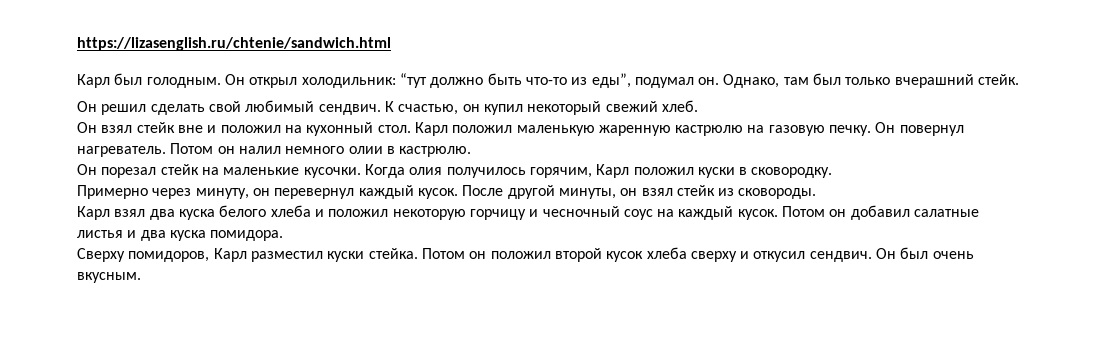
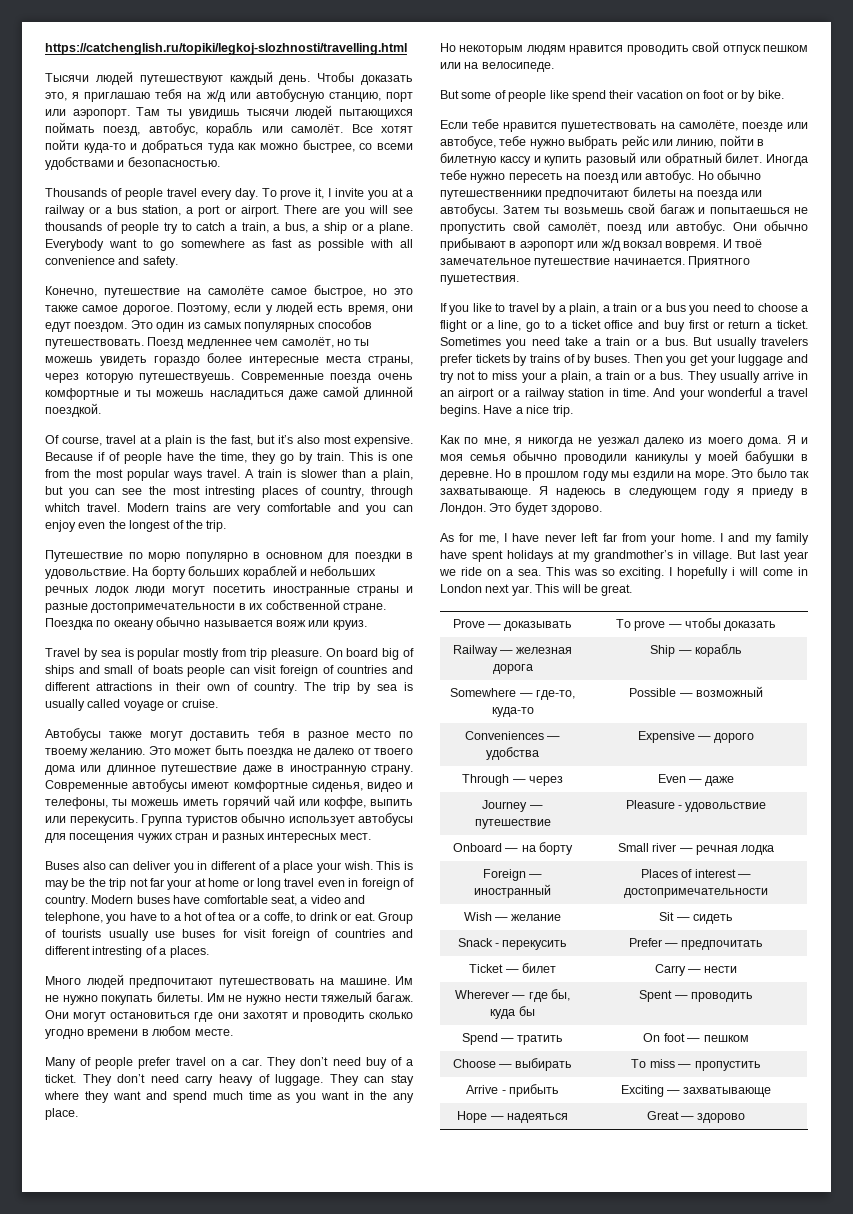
[77,37,391,51] [77,73,1020,88] [77,100,698,115] [77,122,964,136] [77,143,472,157] [77,164,833,178] [77,185,817,199] [77,205,980,220] [77,230,284,241] [77,247,974,262] [77,272,141,283] https://lizasenglish.ru/chtenie/sandwich.html // Карл был голодным. Он открыл холодильник: “тут должно быть что-то из еды”, подумал он. Однако, там был только вчерашний стейк. // Он решил сделать свой любимый сендвич. К счастью, он купил некоторый свежий хлеб. // Он взял стейк вне и положил на кухонный стол. Карл положил маленькую жаренную кастрюлю на газовую печку. Он повернул нагреватель. Потом он налил немного олии в кастрюлю. // Он порезал стейк на маленькие кусочки. Когда олия получилось горячим, Карл положил куски в сковородку. // Примерно через минуту, он перевернул каждый кусок. После другой минуты, он взял стейк из сковороды. // Карл взял два куска белого хлеба и положил некоторую горчицу и чесночный соус на каждый кусок. Потом он добавил салатные листья и два куска помидора. // Сверху помидоров, Карл разместил куски стейка. Потом он положил второй кусок хлеба сверху и откусил сендвич. Он был очень вкусным. -> [45,43,407,55] [45,71,413,85] [45,89,413,102] [45,105,414,119] [45,122,413,136] [45,139,413,153] [45,157,220,170] [45,188,413,200] [45,205,413,217] [45,222,414,234] [45,239,413,251] [45,256,178,268] [45,285,413,298] [45,301,413,315] [45,319,372,332] [45,337,370,349] [45,353,413,366] [45,371,413,383] [45,386,413,400] [45,403,101,417] [45,435,413,447] [45,452,413,464] [45,469,413,481] [45,486,413,498] [44,503,414,515] [45,520,227,532] [45,550,413,562] [45,565,377,579] [45,586,413,596] [45,599,386,613] [45,617,367,630] [45,648,414,660] [45,665,413,677] [45,682,413,694] [45,699,218,711] [45,728,413,741] [45,745,414,758] [45,765,413,775] [45,779,414,792] [45,795,413,809] [45,813,413,826] [45,833,371,843] [45,861,413,873] [45,878,414,890] [45,895,365,907] [45,912,413,924] [45,929,414,941] [45,946,209,958] [45,974,413,988] [45,991,413,1005] [45,1010,413,1022] [45,1026,233,1039] [45,1057,413,1069] [45,1074,414,1086] [44,1091,415,1103] [45,1108,78,1120] [440,41,808,55] [440,62,554,72] [440,90,784,102] [440,119,808,132] [440,135,764,149] [440,152,808,166] [440,170,761,183] [440,187,762,200] [440,203,808,217] [440,220,808,234] [440,238,762,251] [440,256,751,268] [440,275,519,285] [440,303,809,315] [440,320,809,332] [440,337,808,349] [440,354,808,366] [440,371,808,383] [440,388,808,400] [440,405,573,417] [440,435,808,447] [440,450,808,464] [440,468,809,481] [440,486,808,498] [440,502,603,515] [440,533,809,545] [440,550,808,562] [439,567,808,579] [440,584,633,596] [452,619,573,631] [615,618,777,631] [452,645,573,657] [492,664,533,674] [650,644,742,657] [450,688,575,700] [491,707,534,717] [629,686,763,697] [464,731,561,740] [486,747,539,760] [637,731,755,743] [462,774,563,786] [657,774,735,786] [482,800,543,812] [474,819,551,829] [625,800,767,812] [452,842,574,855] [617,843,775,855] [482,869,543,881] [474,884,551,898] [640,869,752,878] [624,888,768,898] [463,912,562,921] [659,912,733,924] [457,938,568,950] [628,938,764,950] [469,963,556,973] [654,964,738,976] [454,989,571,1002] [490,1006,535,1019] [639,990,753,1002] [461,1033,564,1045] [643,1033,749,1042] [452,1058,573,1071] [631,1059,761,1071] [466,1084,559,1097] [620,1085,772,1097] [457,1111,568,1123] [646,1111,746,1123] https://catchenglish.ru/topiki/legkoj-slozhnosti/travelling.html // Тысячи людей путешествуют каждый день. Чтобы доказать это, я приглашаю тебя на ж/д или автобусную станцию, порт или аэропорт. Там ты увидишь тысячи людей пытающихся поймать поезд, автобус, корабль или самолёт. Все хотят пойти куда-то и добраться туда как можно быстрее, со всеми удобствами и безопасностью. // Thousands of people travel every day. To prove it, I invite you at a railway or a bus station, a port or airport. There are you will see thousands of people try to catch a train, a bus, a ship or a plane. Everybody want to go somewhere as fast as possible with all convenience and safety. // Конечно, путешествие на самолёте самое быстрое, но это также самое дорогое. Поэтому, если у людей есть время, они едут поездом. Это один из самых популярных способов путешествовать. Поезд медленнее чем самолёт, но ты можешь увидеть гораздо более интересные места страны, через которую путешествуешь. Современные поезда очень комфортные и ты можешь насладиться даже самой длинной поездкой. // Of course, travel at a plain is the fast, but it’s also most expensive. Because if of people have the time, they go by train. This is one from the most popular ways travel. A train is slower than a plain, but you can see the most intresting places of country, through whitch travel. Modern trains are very comfortable and you can enjoy even the longest of the trip. // Путешествие по морю популярно в основном для поездки в удовольствие. На борту больших кораблей и небольших речных лодок люди могут посетить иностранные страны и разные достопримечательности в их собственной стране. Поездка по океану обычно называется вояж или круиз. // Travel by sea is popular mostly from trip pleasure. On board big of ships and small of boats people can visit foreign of countries and different attractions in their own of country. The trip by sea is usually called voyage or cruise. // Автобусы также могут доставить тебя в разное место по твоему желанию. Это может быть поездка не далеко от твоего дома или длинное путешествие даже в иностранную страну. Современные автобусы имеют комфортные сиденья, видео и телефоны, ты можешь иметь горячий чай или коффе, выпить или перекусить. Группа туристов обычно использует автобусы для посещения чужих стран и разных интересных мест. // Buses also can deliver you in different of a place your wish. This is may be the trip not far your at home or long travel even in foreign of country. Modern buses have comfortable seat, a video and telephone, you have to a hot of tea or a coffe, to drink or eat. Group of tourists usually use buses for visit foreign of countries and different intresting of a places. // Много людей предпочитают путешествовать на машине. Им не нужно покупать билеты. Им не нужно нести тяжелый багаж. Они могут остановиться где они захотят и проводить сколько угодно времени в любом месте. // Many of people prefer travel on a car. They don’t need buy of a ticket. They don’t need carry heavy of luggage. They can stay where they want and spend much time as you want in the any place. // Но некоторым людям нравится проводить свой отпуск пешком или на велосипеде. // But some of people like spend their vacation on foot or by bike. // Если тебе нравится пушетествовать на самолёте, поезде или автобусе, тебе нужно выбрать рейс или линию, пойти в билетную кассу и купить разовый или обратный билет. Иногда тебе нужно пересеть на поезд или автобус. Но обычно путешественники предпочитают билеты на поезда или автобусы. Затем ты возьмешь свой багаж и попытаешься не пропустить свой самолёт, поезд или автобус. Они обычно прибывают в аэропорт или ж/д вокзал вовремя. И твоё замечательное путешествие начинается. Приятного пушетествия. // If you like to travel by a plain, a train or a bus you need to choose a flight or a line, go to a ticket office and buy first or return a ticket. Sometimes you need take a train or a bus. But usually travelers prefer tickets by trains of by buses. Then you get your luggage and try not to miss your a plain, a train or a bus. They usually arrive in an airport or a railway station in time. And your wonderful a travel begins. Have a nice trip. // Как по мне, я никогда не уезжал далеко из моего дома. Я и моя семья обычно проводили каникулы у моей бабушки в деревне. Но в прошлом году мы ездили на море. Это было так захватывающе. Я надеюсь в следующем году я приеду в Лондон. Это будет здорово. // As for me, I have never left far from your home. I and my family have spent holidays at my grandmother’s in village. But last year we ride on a sea. This was so exciting. I hopefully i will come in London next yar. This will be great. // Prove — доказывать | To prove — чтобы доказать // Railway — железная дорога | Ship — корабль // Somewhere — где-то, куда-то | Possible — возможный // Conveniences — удобства | Expensive — дорого // Through — через | Even — даже // Journey — путешествие | Pleasure - удовольствие // Onboard — на борту | Small river — речная лодка // Foreign — иностранный | Places of interest — достопримечательности // Wish — желание | Sit — сидеть // Snack - перекусить | Prefer — предпочитать // Ticket — билет | Carry — нести // Wherever — где бы, куда бы | Spent — проводить // Spend — тратить | On foot — пешком // Choose — выбирать | To miss — пропустить // Arrive - прибыть | Exciting — захватывающе // Hope — надеяться | Great — здорово

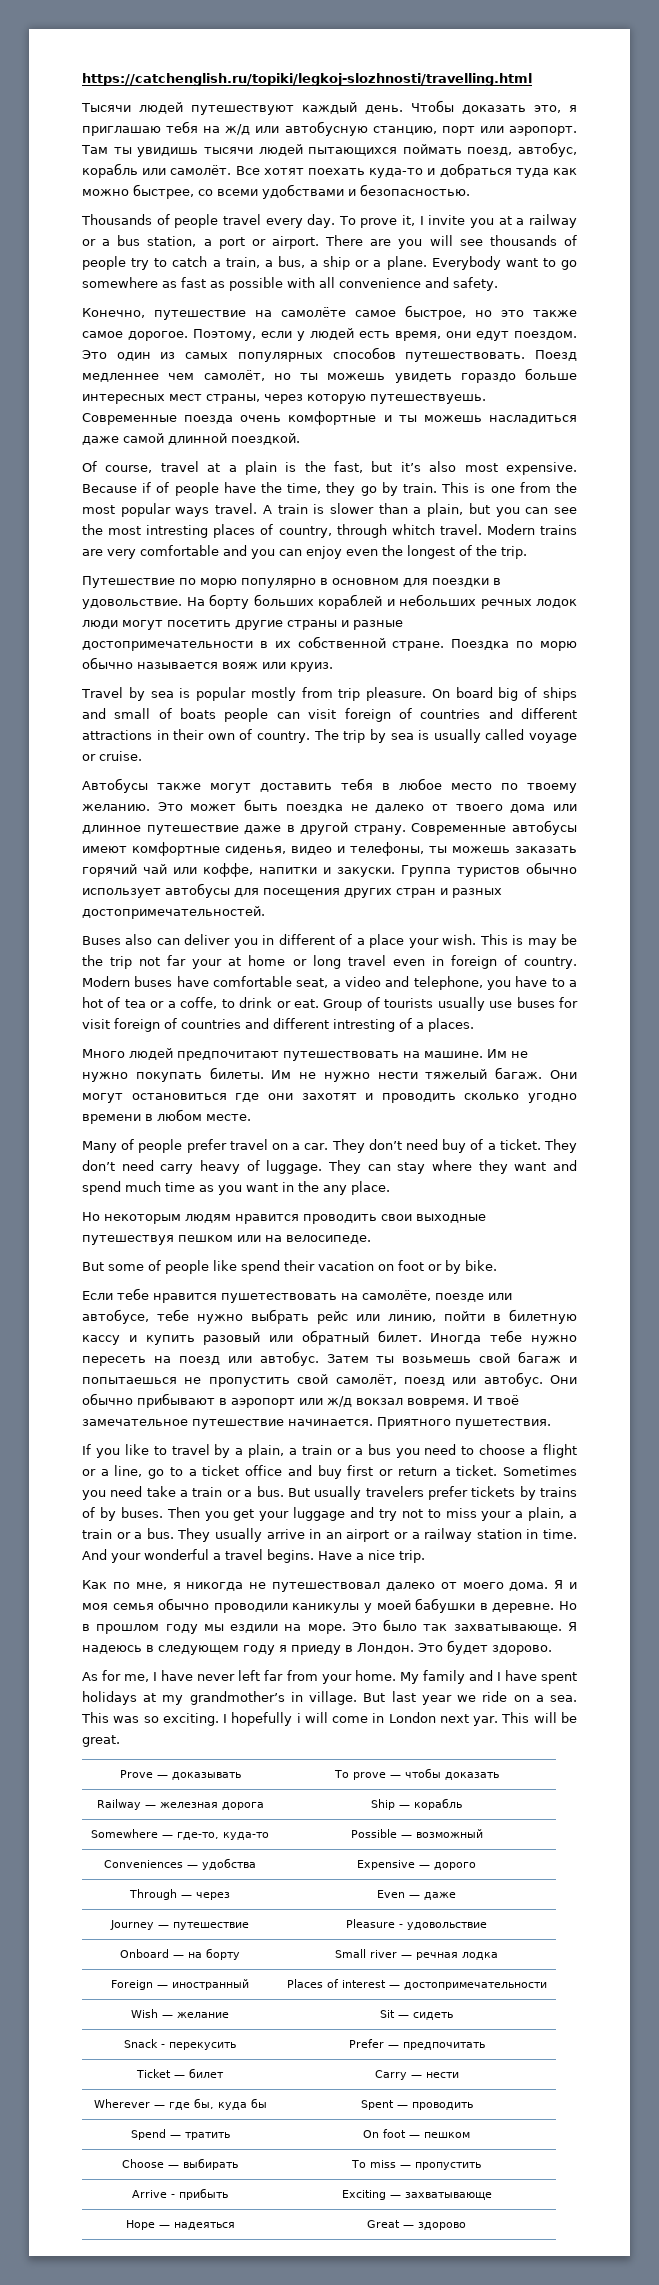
[45,139,79,150] пойти -> [308,168,365,175] поехать
[207,353,361,366] более интересные места -> [525,368,577,380] [82,394,202,404] больше интересных мест
[272,586,350,596] иностранные -> [235,620,283,630] другие
[113,620,154,630] океану -> [539,641,577,651] морю
[307,731,349,741] разное -> [399,778,442,790] любое
[289,765,366,775] иностранную -> [300,822,349,835] другой
[183,799,219,806] иметь -> [515,846,577,853] заказать
[370,799,413,806] [45,816,138,826] выпить или перекусить. -> [259,867,395,877] напитки и закуски.
[137,833,173,843] чужих -> [344,888,392,898] других
[267,833,371,843] интересных мест. -> [82,906,265,919] достопримечательностей.
[692,41,761,55] свой отпуск -> [381,1214,486,1223] [82,1235,174,1245] свои выходные путешествуя
[697,170,761,180] [440,187,762,200] [440,204,498,217] Но обычно путешественники предпочитают билеты на поезда или автобусы. -> (319, 1358) none
[597,437,703,447] уезжал далеко из -> [272,1582,457,1592] путешествовал далеко от
[719,533,809,545] I and my family -> [399,1670,501,1684] My family and I

